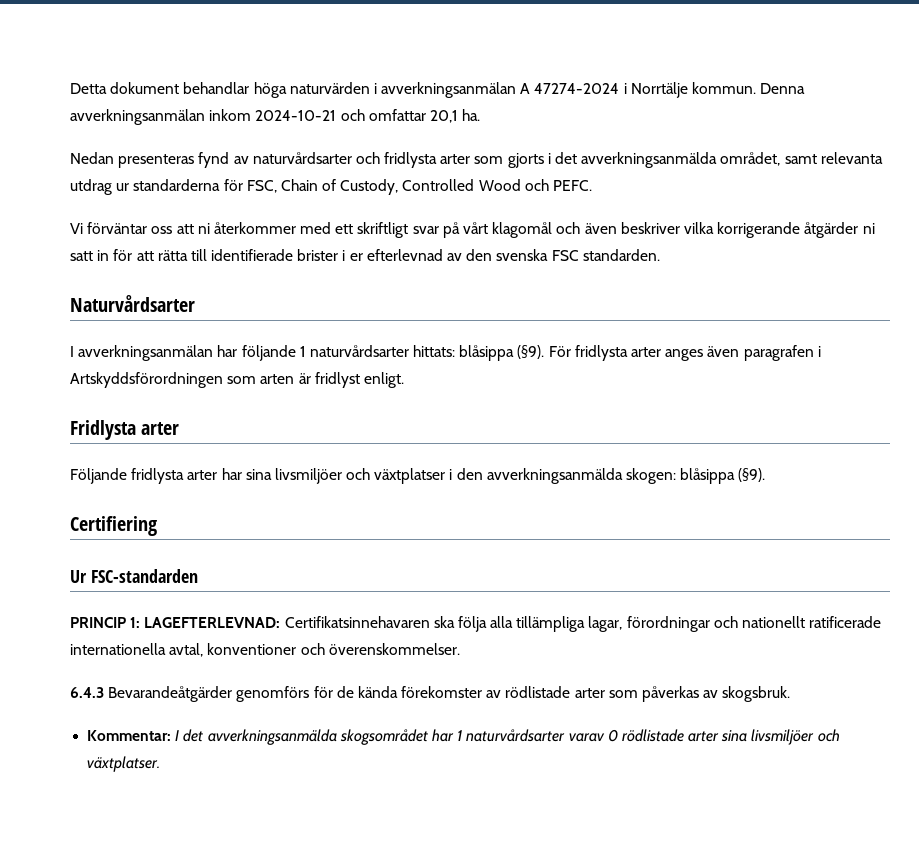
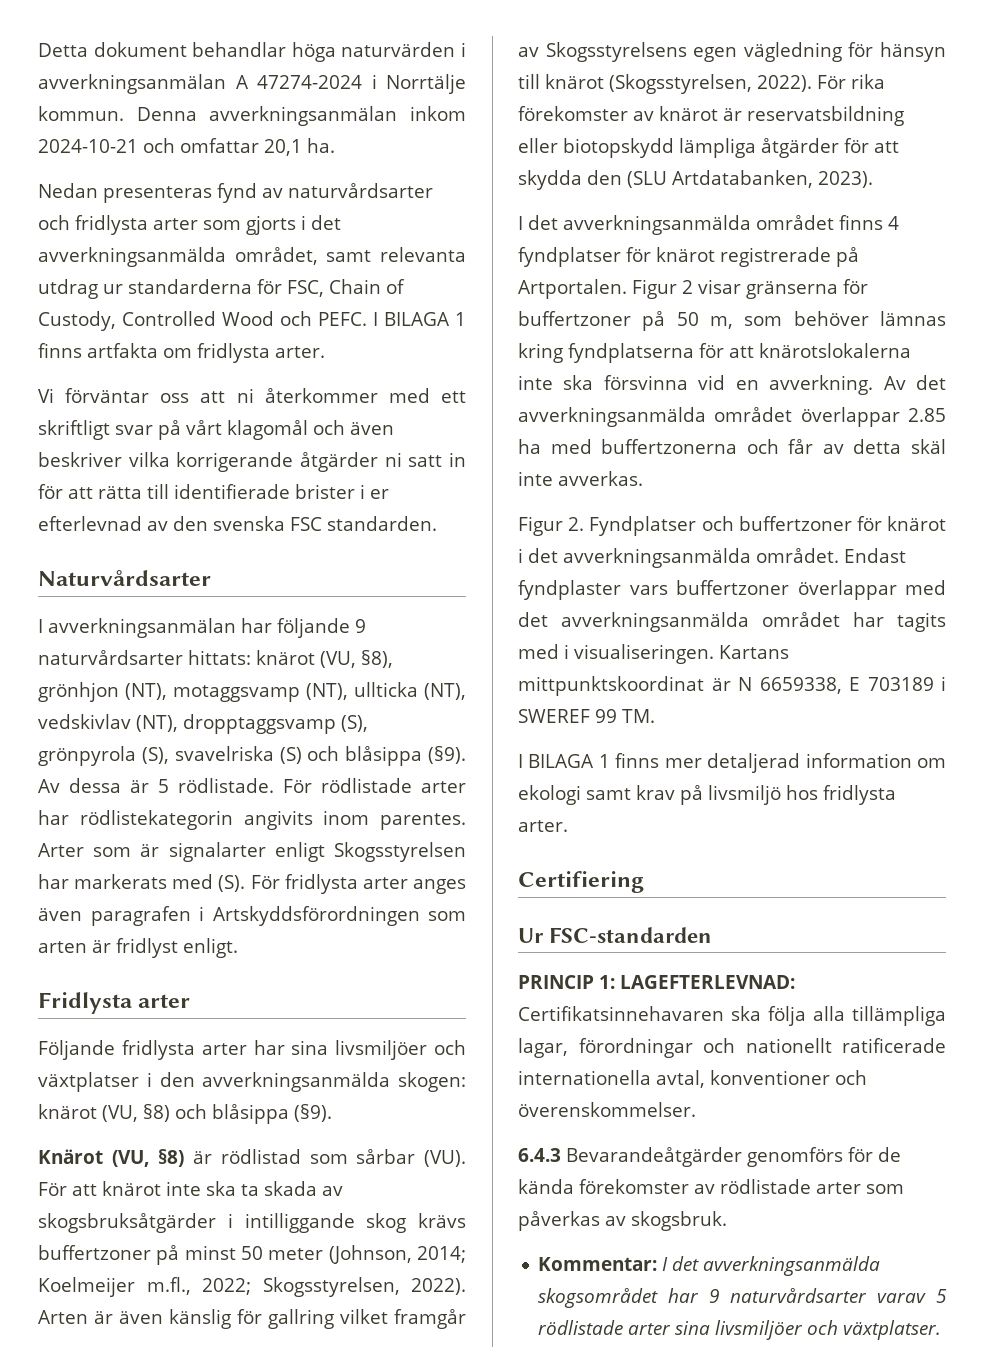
(593, 185) none -> [372,312,467,326] [38,343,325,363] I BILAGA 1 finns artfakta om fridlysta arter.
[299,346,306,357] 1 -> [355,619,366,633] 9
[459,345,545,361] blåsippa (§9). -> [256,650,393,668] [38,682,466,702] [38,714,368,734] [38,746,466,766] [38,778,466,793] [38,810,466,830] [38,842,466,862] [38,874,246,892] knärot (VU, §8), grönhjon (NT), motaggsvamp (NT), ullticka (NT), vedskivlav (NT), dropptaggsvamp (S), grönpyrola (S), svavelriska (S) och blåsippa (§9). Av dessa är 5 rödlistade. För rödlistade arter har rödlistekategorin angivits inom parentes. Arter som är signalarter enligt Skogsstyrelsen har markerats med (S).
[680,468,766,484] blåsippa (§9). -> [38,1104,332,1124] [38,1149,467,1167] [38,1181,343,1196] [38,1213,466,1233] [38,1245,466,1265] [38,1277,466,1297] [38,1309,466,1329] [518,42,946,62] [518,74,885,94] [518,106,904,126] [518,138,899,158] [518,170,873,190] [518,215,899,235] [518,247,859,267] [518,279,868,299] [518,311,946,331] [518,343,911,363] [518,375,946,395] [518,407,946,427] [518,439,946,454] [518,471,643,486] [518,516,946,536] [518,548,906,568] [518,580,946,600] [518,612,946,632] [518,644,789,664] [518,676,946,696] [518,709,655,723] [518,753,946,773] [518,785,896,805] [518,820,568,832] knärot (VU, §8) och blåsippa (§9). // Knärot (VU, §8) är rödlistad som sårbar (VU). För att knärot inte ska ta skada av skogsbruksåtgärder i intilliggande skog krävs buffertzoner på minst 50 meter (Johnson, 2014; Koelmeijer m.fl., 2022; Skogsstyrelsen, 2022). Arten är även känslig för gallring vilket framgår av Skogsstyrelsens egen vägledning för hänsyn till knärot (Skogsstyrelsen, 2022). För rika förekomster av knärot är reservatsbildning eller biotopskydd lämpliga åtgärder för att skydda den (SLU Artdatabanken, 2023). // I det avverkningsanmälda området finns 4 fyndplatser för knärot registrerade på Artportalen. Figur 2 visar gränserna för buffertzoner på 50 m, som behöver lämnas kring fyndplatserna för att knärotslokalerna inte ska försvinna vid en avverkning. Av det avverkningsanmälda området överlappar 2.85 ha med buffertzonerna och får av detta skäl inte avverkas. // Figur 2. Fyndplatser och buffertzoner för knärot i det avverkningsanmälda området. Endast fyndplaster vars buffertzoner överlappar med det avverkningsanmälda området har tagits med i visualiseringen. Kartans mittpunktskoordinat är N 6659338, E 703189 i SWEREF 99 TM. // I BILAGA 1 finns mer detaljerad information om ekologi samt krav på livsmiljö hos fridlysta arter.
[457,730,463,741] 1 -> [709,1289,720,1303] 9
[607,729,618,742] 0 -> [936,1289,947,1303] 5

